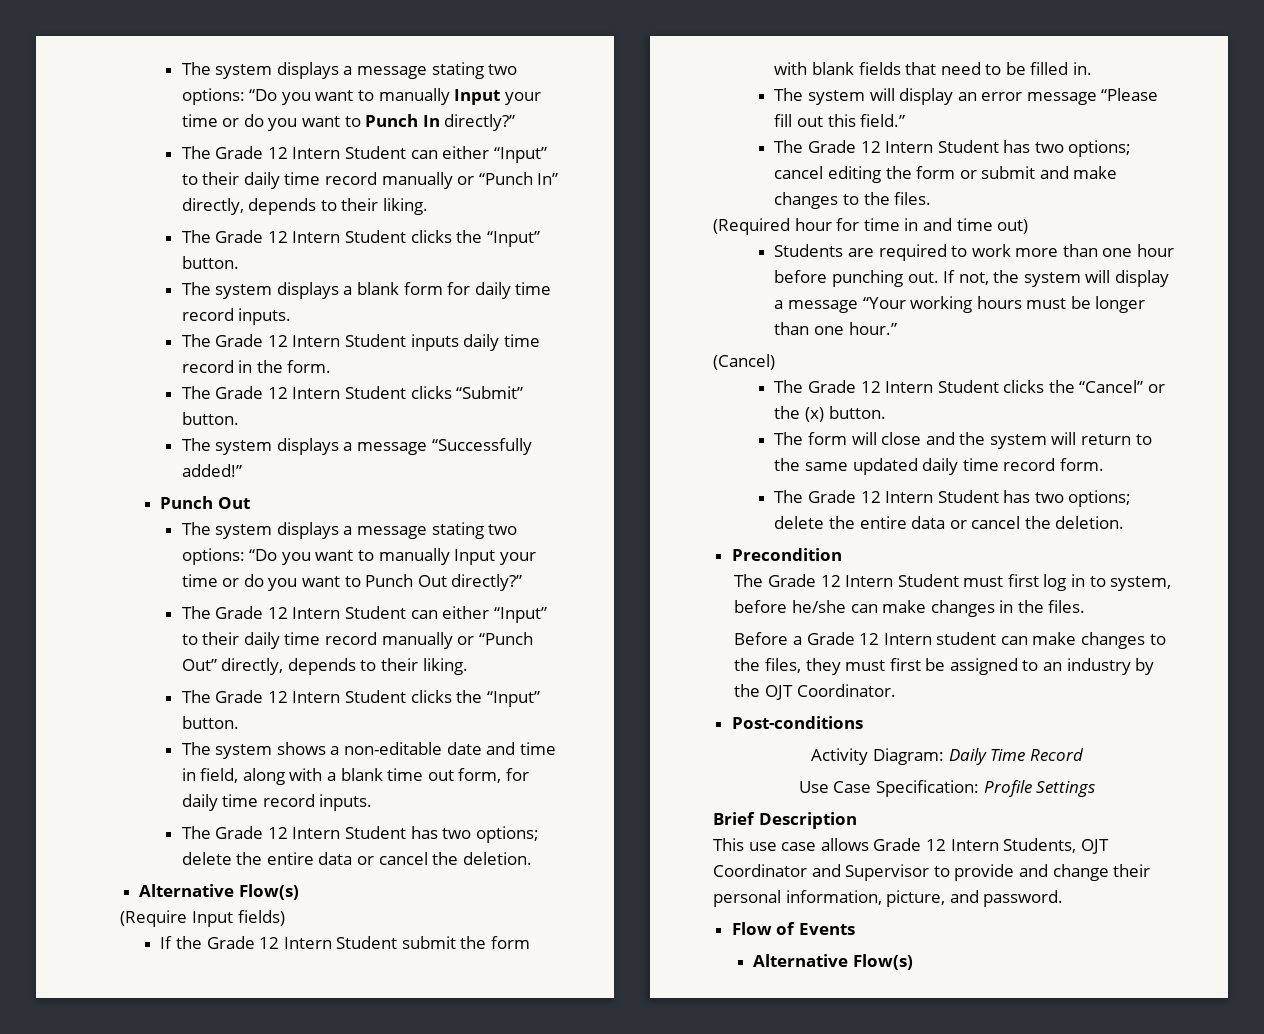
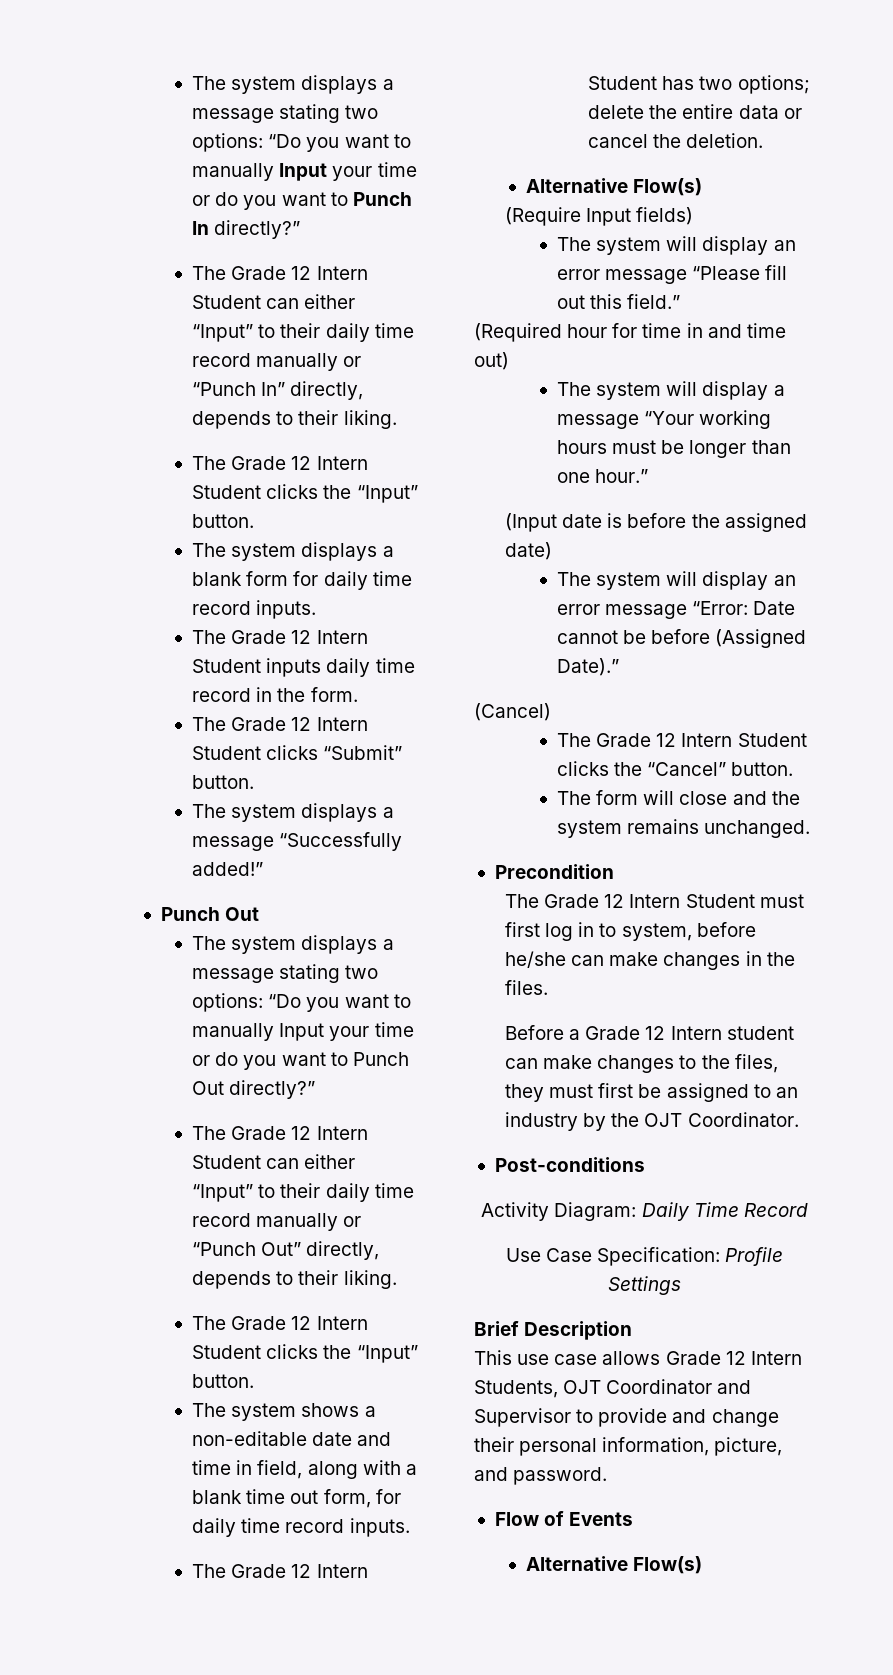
[160,936,531,949] [774,62,1093,75] // If the Grade 12 Intern Student submit the form with blank fields that need to be filled in. -> (694, 216) none
[774,140,1132,157] [774,166,1118,183] [774,192,932,209] // The Grade 12 Intern Student has two options; cancel editing the form or submit and make changes to the files. -> (681, 301) none
[774,244,1175,261] [774,270,1020,287] Students are required to work more than one hour before punching out. If not, the -> [557,382,592,396] The
(897, 328) none -> [505,513,807,532] [505,542,553,560] [557,571,796,590] [557,601,796,619] [557,629,807,648] [557,658,620,676] // (Input date is before the assigned date) // The system will display an error message “Error: Date cannot be before (Assigned Date).”
[1148,384,1166,393] [774,406,824,422] or the (x) -> (727, 769) none
[1051,432,1152,445] [774,458,1104,475] [774,490,1132,507] [774,516,1125,529] will return to the same updated daily time record form. // The Grade 12 Intern Student has two options; delete the entire data or cancel the deletion. -> [627,819,811,838] remains unchanged.

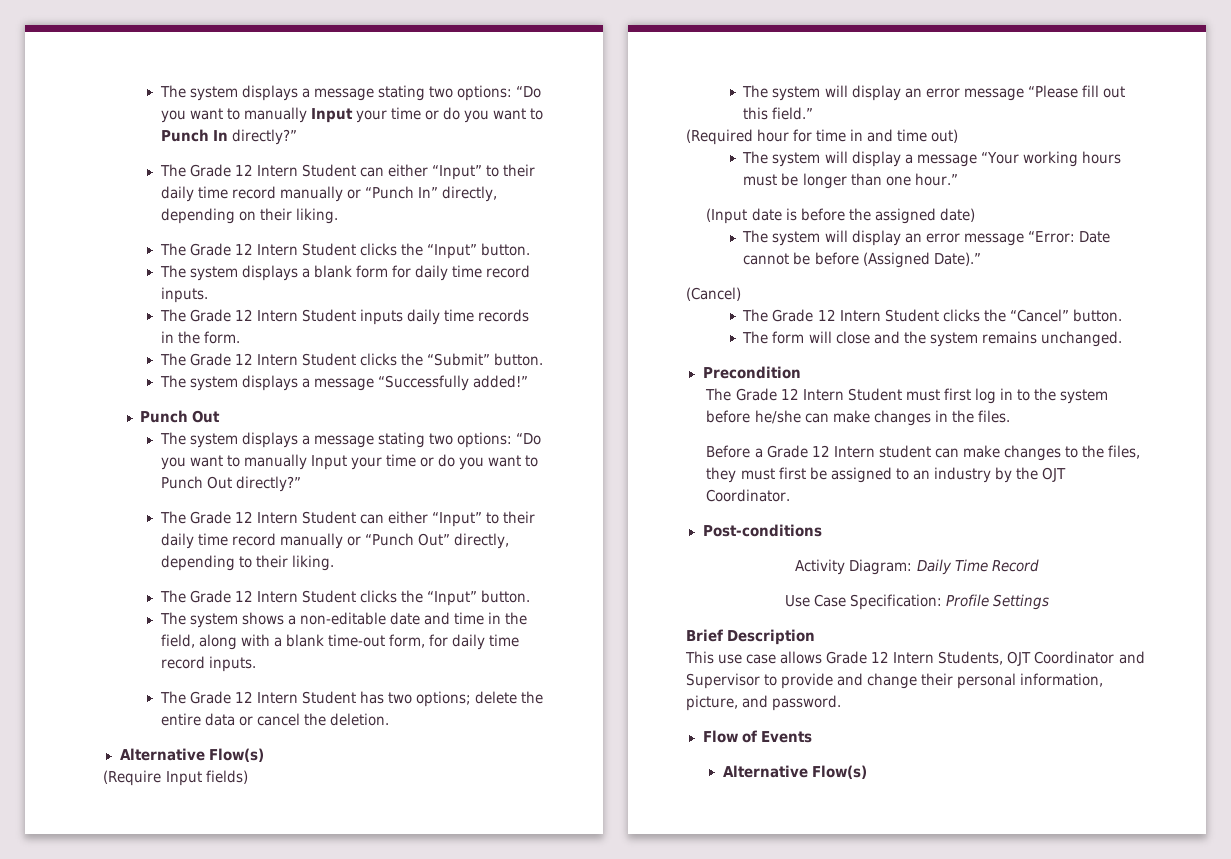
[192,411,294,429] depends to -> [160,208,256,224] depending on
[192,688,252,702] record -> [478,309,530,322] records
(319, 752) none -> [401,353,424,366] the
[192,1271,272,1289] depends -> [160,555,235,571] depending
(253, 1467) none -> [505,612,528,625] the
[246,1489,319,1504] time out -> [328,634,386,647] time-out
[621,923,692,941] system, -> [1033,388,1109,404] the system

